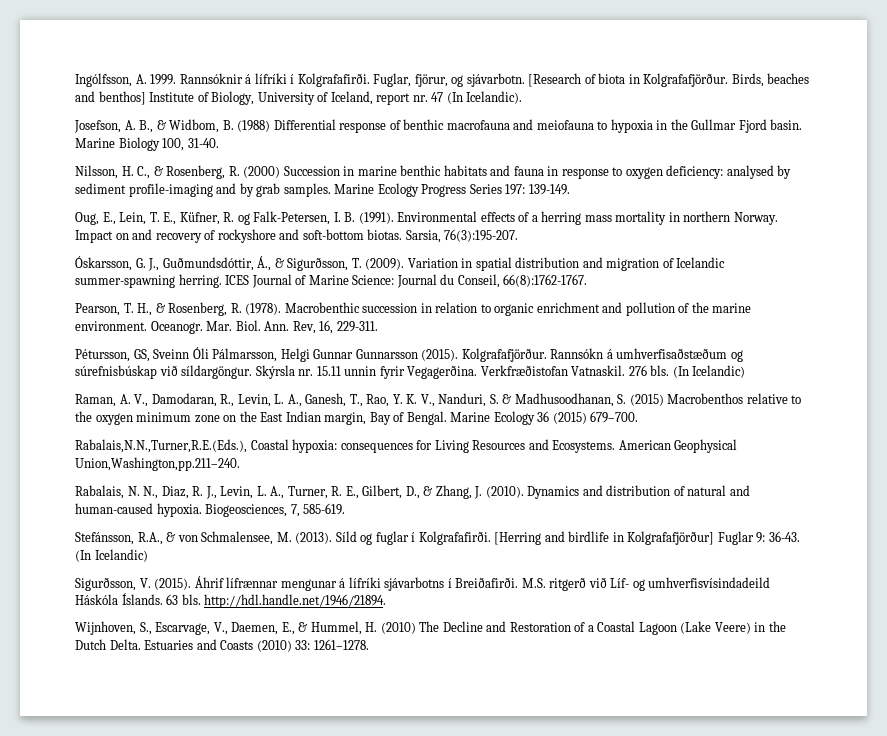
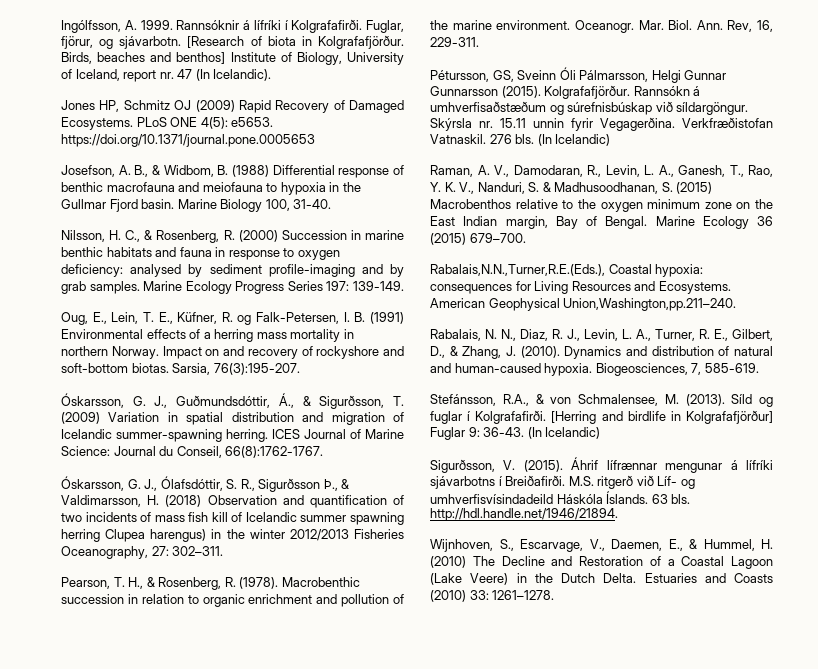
(523, 97) none -> [61,100,404,113] [61,117,274,130] [61,134,315,147] // Jones HP, Schmitz OJ (2009) Rapid Recovery of Damaged Ecosystems. PLoS ONE 4(5): e5653. https://doi.org/10.1371/journal.pone.0005653
[358,212,394,224] (1991). -> [369,312,404,324] (1991)
[365,258,405,270] (2009). -> [61,412,100,424] (2009)
(588, 280) none -> [61,476,350,492] [61,495,404,508] [61,512,405,525] [61,529,404,542] [61,546,224,559] // Óskarsson, G. J., Ólafsdóttir, S. R., Sigurðsson Þ., & Valdimarsson, H. (2018) Observation and quantification of two incidents of mass fish kill of Icelandic summer spawning herring Clupea harengus) in the winter 2012/2013 Fisheries Oceanography, 27: 302–311.

